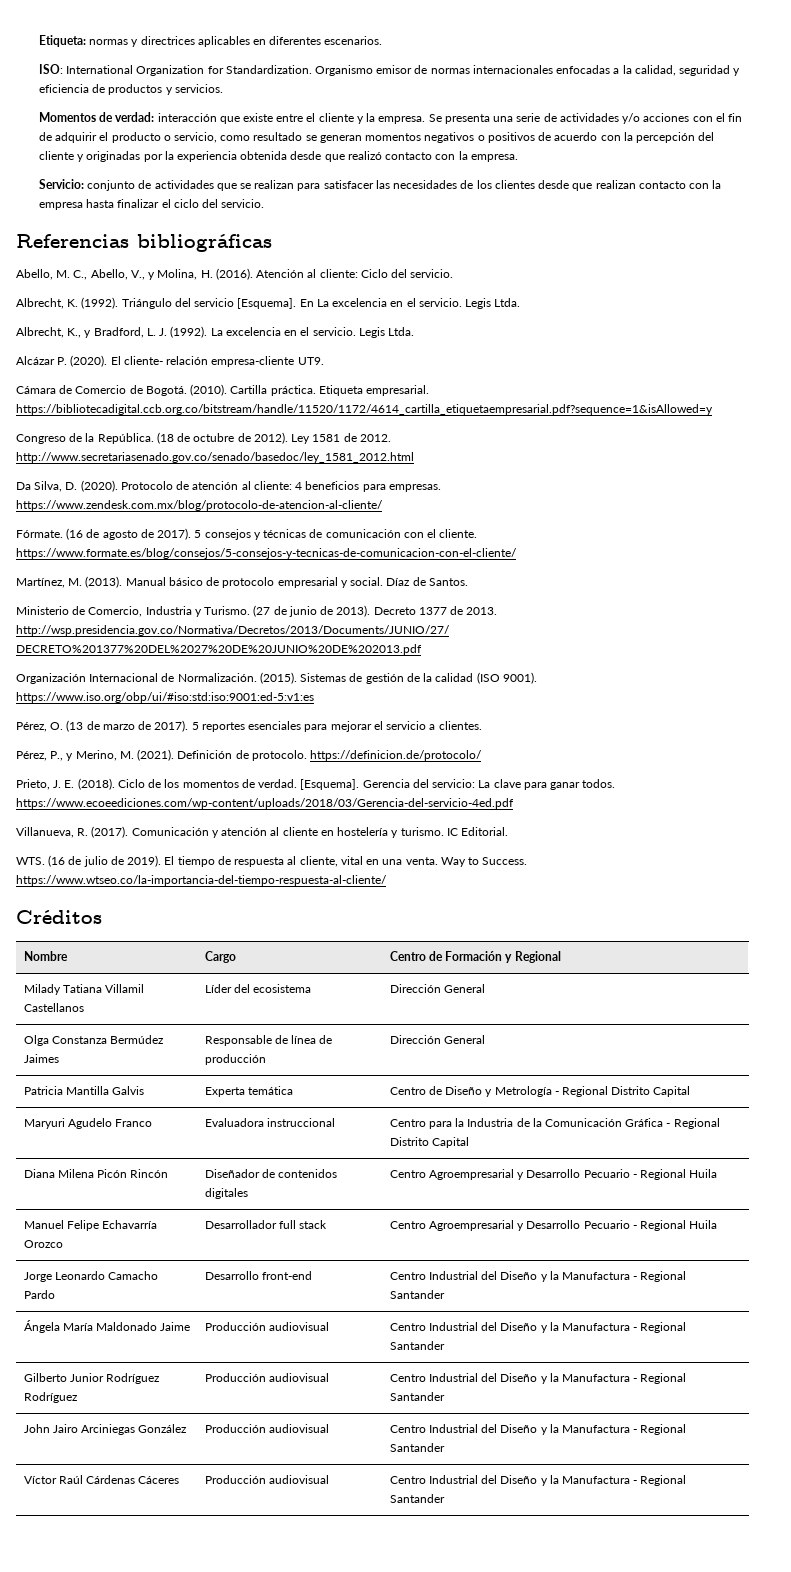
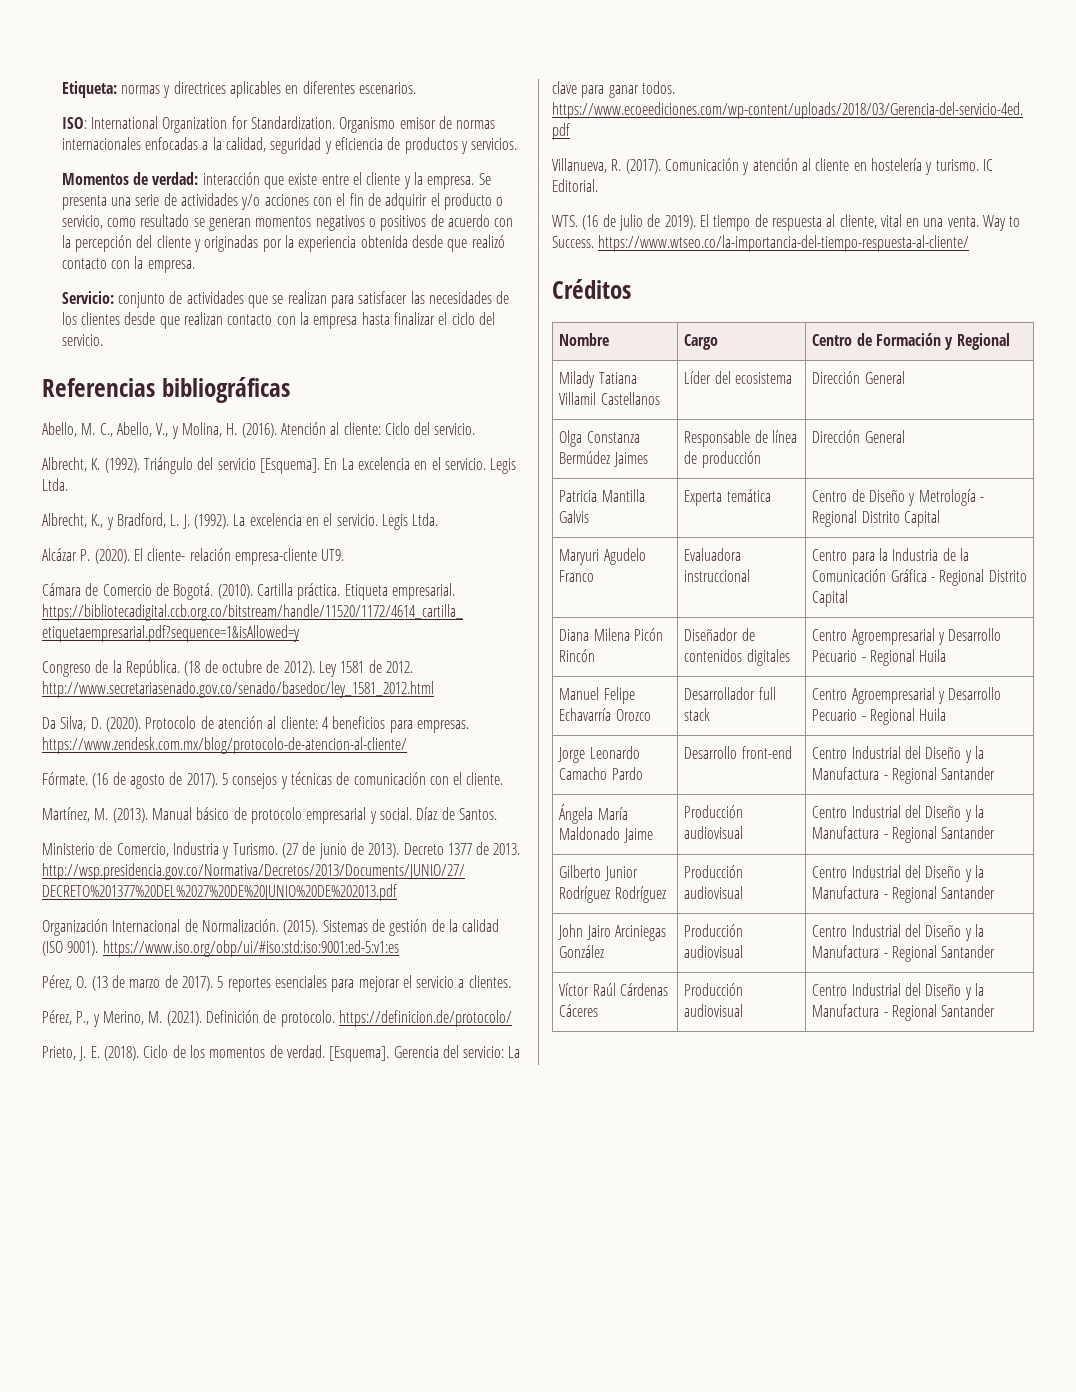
[16,548,517,559] https://www.formate.es/blog/consejos/5-consejos-y-tecnicas-de-comunicacion-con-el-cliente/ -> (504, 778) none

